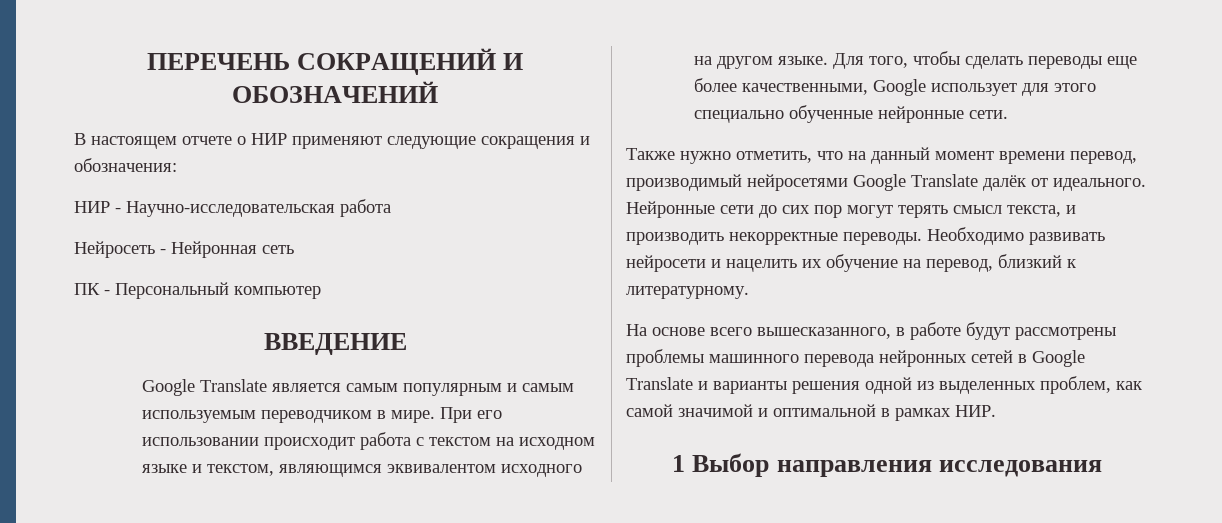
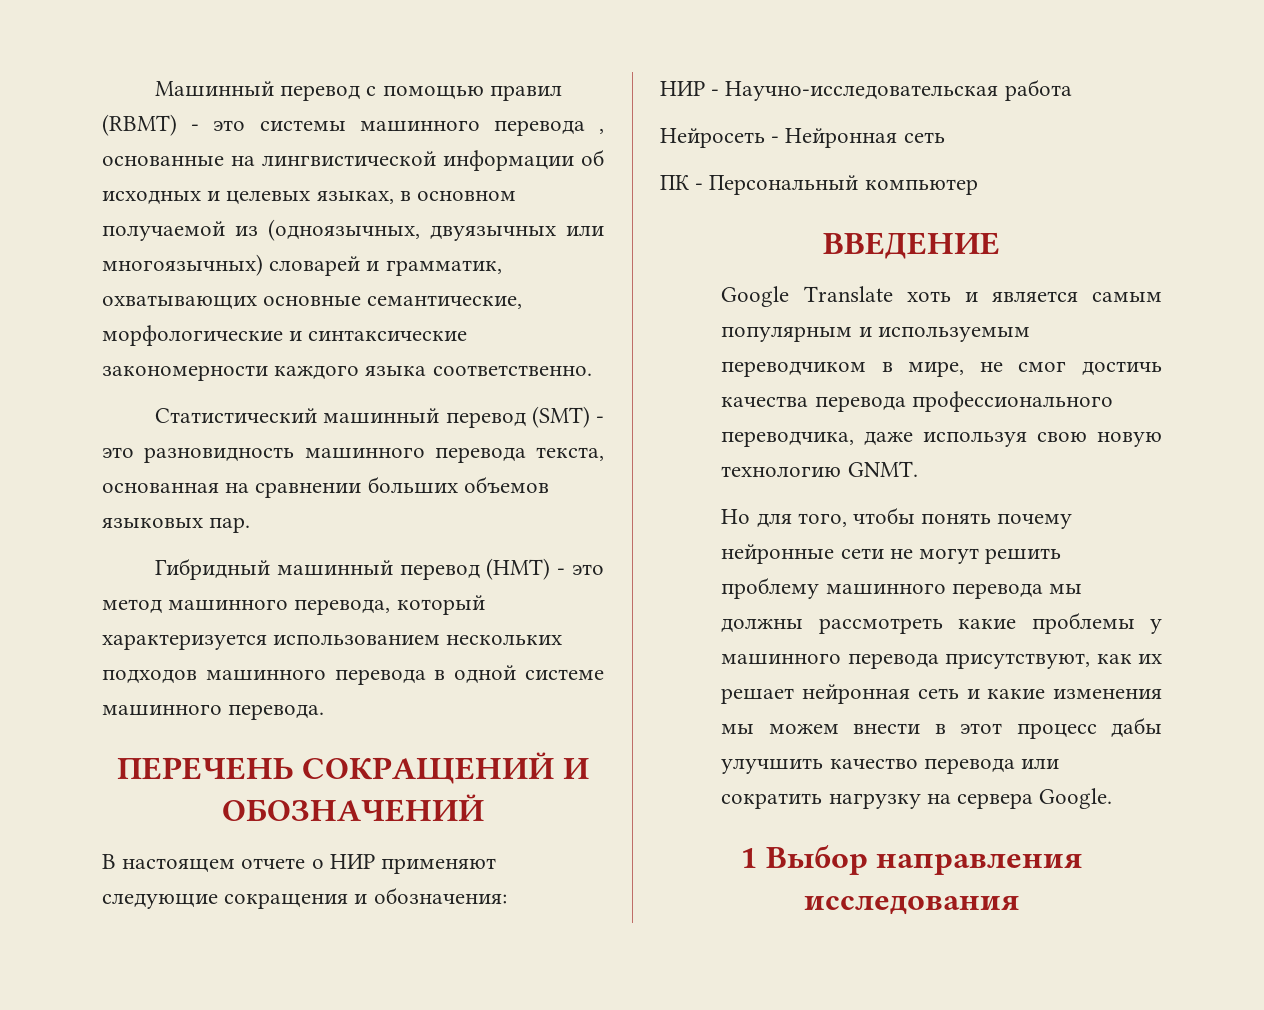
(146, 61) none -> [155,81,562,101] [102,114,604,136] [102,149,604,171] [102,190,517,205] [102,219,604,241] [102,254,502,276] [102,295,523,310] [102,325,468,346] [102,365,592,381] [155,406,604,428] [102,447,604,463] [102,476,549,498] [102,517,251,533] [155,558,604,580] [102,595,485,615] [102,634,563,650] [102,665,604,685] [102,704,325,720] Машинный перевод с помощью правил (RBMT) - это системы машинного перевода , основанные на лингвистической информации об исходных и целевых языках, в основном получаемой из (одноязычных, двуязычных или многоязычных) словарей и грамматик, охватывающих основные семантические, морфологические и синтаксические закономерности каждого языка соответственно. // Статистический машинный перевод (SMT) - это разновидность машинного перевода текста, основанная на сравнении больших объемов языковых пар. // Гибридный машинный перевод (HMT) - это метод машинного перевода, который характеризуется использованием нескольких подходов машинного перевода в одной системе машинного перевода. //
(268, 385) none -> [906,291,978,302] хоть и
[522,383,575,392] самым -> (872, 332) none
[391,407,503,423] [142,432,596,450] [142,464,583,477] [694,51,1138,69] [694,78,1097,96] [694,105,1009,123] [626,147,1137,164] [626,174,1146,191] [626,201,1076,218] [626,227,1105,245] [626,254,1076,272] [626,286,749,299] [626,322,1116,340] [626,349,1085,367] [626,376,1142,394] [626,404,996,421] мире. При его использовании происходит работа с текстом на исходном языке и текстом, являющимся эквивалентом исходного на другом языке. Для того, чтобы сделать переводы еще более качественными, Google использует для этого специально обученные нейронные сети. // Также нужно отметить, что на данный момент времени перевод, производимый нейросетями Google Translate далёк от идеального. Нейронные сети до сих пор могут терять смысл текста, и производить некорректные переводы. Необходимо развивать нейросети и нацелить их обучение на перевод, близкий к литературному. // На основе всего вышесказанного, в работе будут рассмотрены проблемы машинного перевода нейронных сетей в Google Translate и варианты решения одной из выделенных проблем, как самой значимой и оптимальной в рамках НИР. -> [908,361,1162,377] [721,391,1113,412] [721,431,1162,447] [721,461,918,477] [721,507,1073,529] [721,544,1062,564] [721,577,1083,599] [721,612,1162,634] [721,653,1162,669] [721,684,1162,704] [721,717,1162,739] [721,758,1060,774] [721,788,1113,809] мире, не смог достичь качества перевода профессионального переводчика, даже используя свою новую технологию GNMT. // Но для того, чтобы понять почему нейронные сети не могут решить проблему машинного перевода мы должны рассмотреть какие проблемы у машинного перевода присутствуют, как их решает нейронная сеть и какие изменения мы можем внести в этот процесс дабы улучшить качество перевода или сократить нагрузку на сервера Google.

